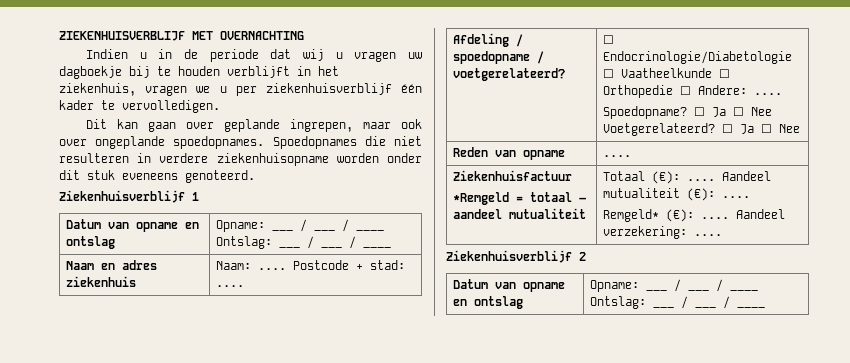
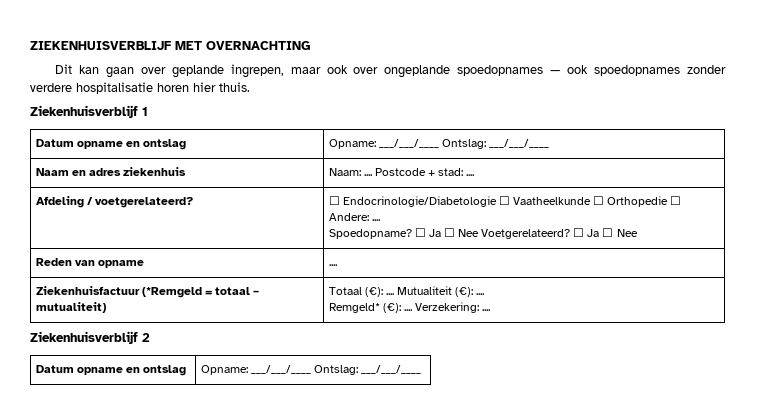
[85,49,423,62] [59,66,339,79] [59,83,422,96] [59,100,220,113] // Indien u in de periode dat wij u vragen uw dagboekje bij te houden verblijft in het ziekenhuis, vragen we u per ziekenhuisverblijf één kader te vervolledigen. -> (310, 45) none
[173,136,422,149] [59,153,422,166] [59,170,255,183] spoedopnames. Spoedopnames die niet resulteren in verdere ziekenhuisopname worden onder dit stuk eveneens genoteerd. -> [457,65,726,76] [30,82,250,94] spoedopnames — ook spoedopnames zonder verdere hospitalisatie horen hier thuis.
[107,222,199,232] [65,236,115,249] [215,219,384,232] [215,236,391,249] van opname en ontslag | Opname: ___ / ___ / ____ Ontslag: ___ / ___ / ____ -> [76,139,186,150] [328,139,549,149] opname en ontslag | Opname: ___/___/____ Ontslag: ___/___/____
[452,51,544,64] spoedopname / -> (93, 201) none
[452,192,509,205] // *Remgeld -> [141,287,202,298] (*Remgeld
[452,208,586,219] aandeel mutualiteit -> [35,302,106,313] mutualiteit)
[721,171,771,181] [602,188,680,198] Aandeel mutualiteit -> [396,286,452,295] Mutualiteit
[735,209,785,219] [602,226,687,239] Aandeel verzekering: -> [414,302,479,313] Verzekering:
[494,282,565,292] [452,296,523,309] [589,279,758,292] [589,296,765,309] van opname en ontslag | Opname: ___ / ___ / ____ Ontslag: ___ / ___ / ____ -> [76,365,186,376] [200,365,421,375] opname en ontslag | Opname: ___/___/____ Ontslag: ___/___/____

